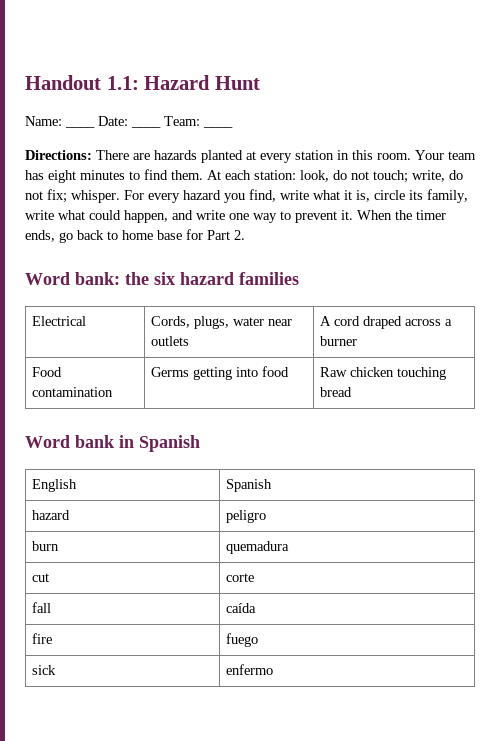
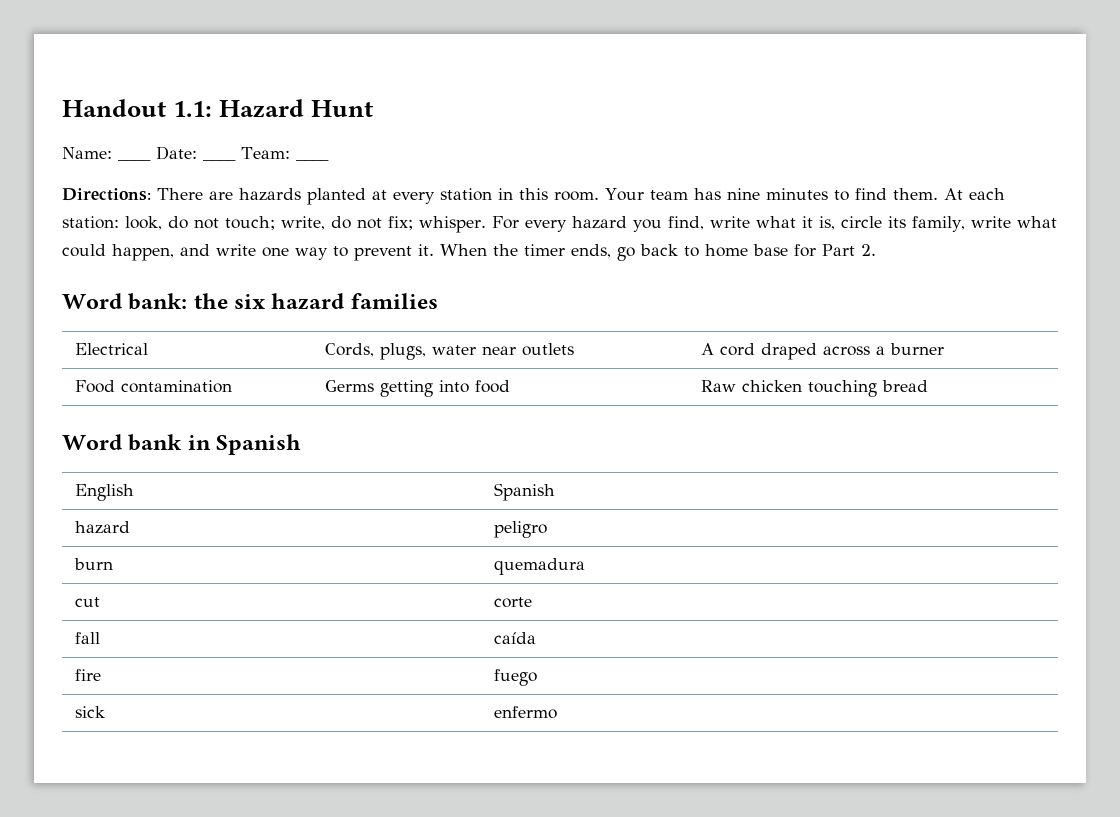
[48,170,76,183] eight -> [726,188,760,200] nine

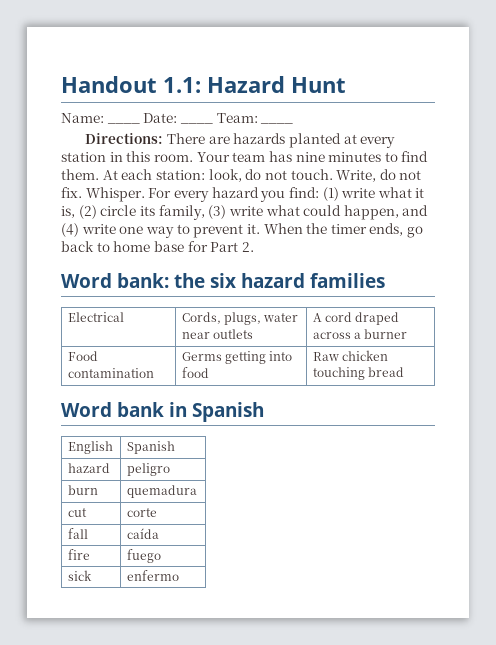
[225,216,486,233] touch; write, do not fix; whisper. -> [290,169,422,182] [61,187,145,202] touch. Write, do not fix. Whisper.
[667,216,704,230] find, -> [288,187,339,201] find: (1)
(835, 223) none -> [78,205,97,219] (2)
(965, 224) none -> [208,205,227,219] (3)
(210, 250) none -> [61,223,79,237] (4)

